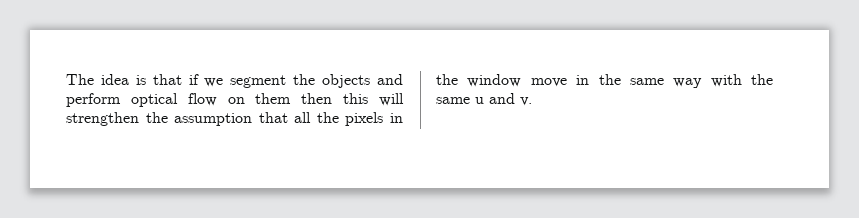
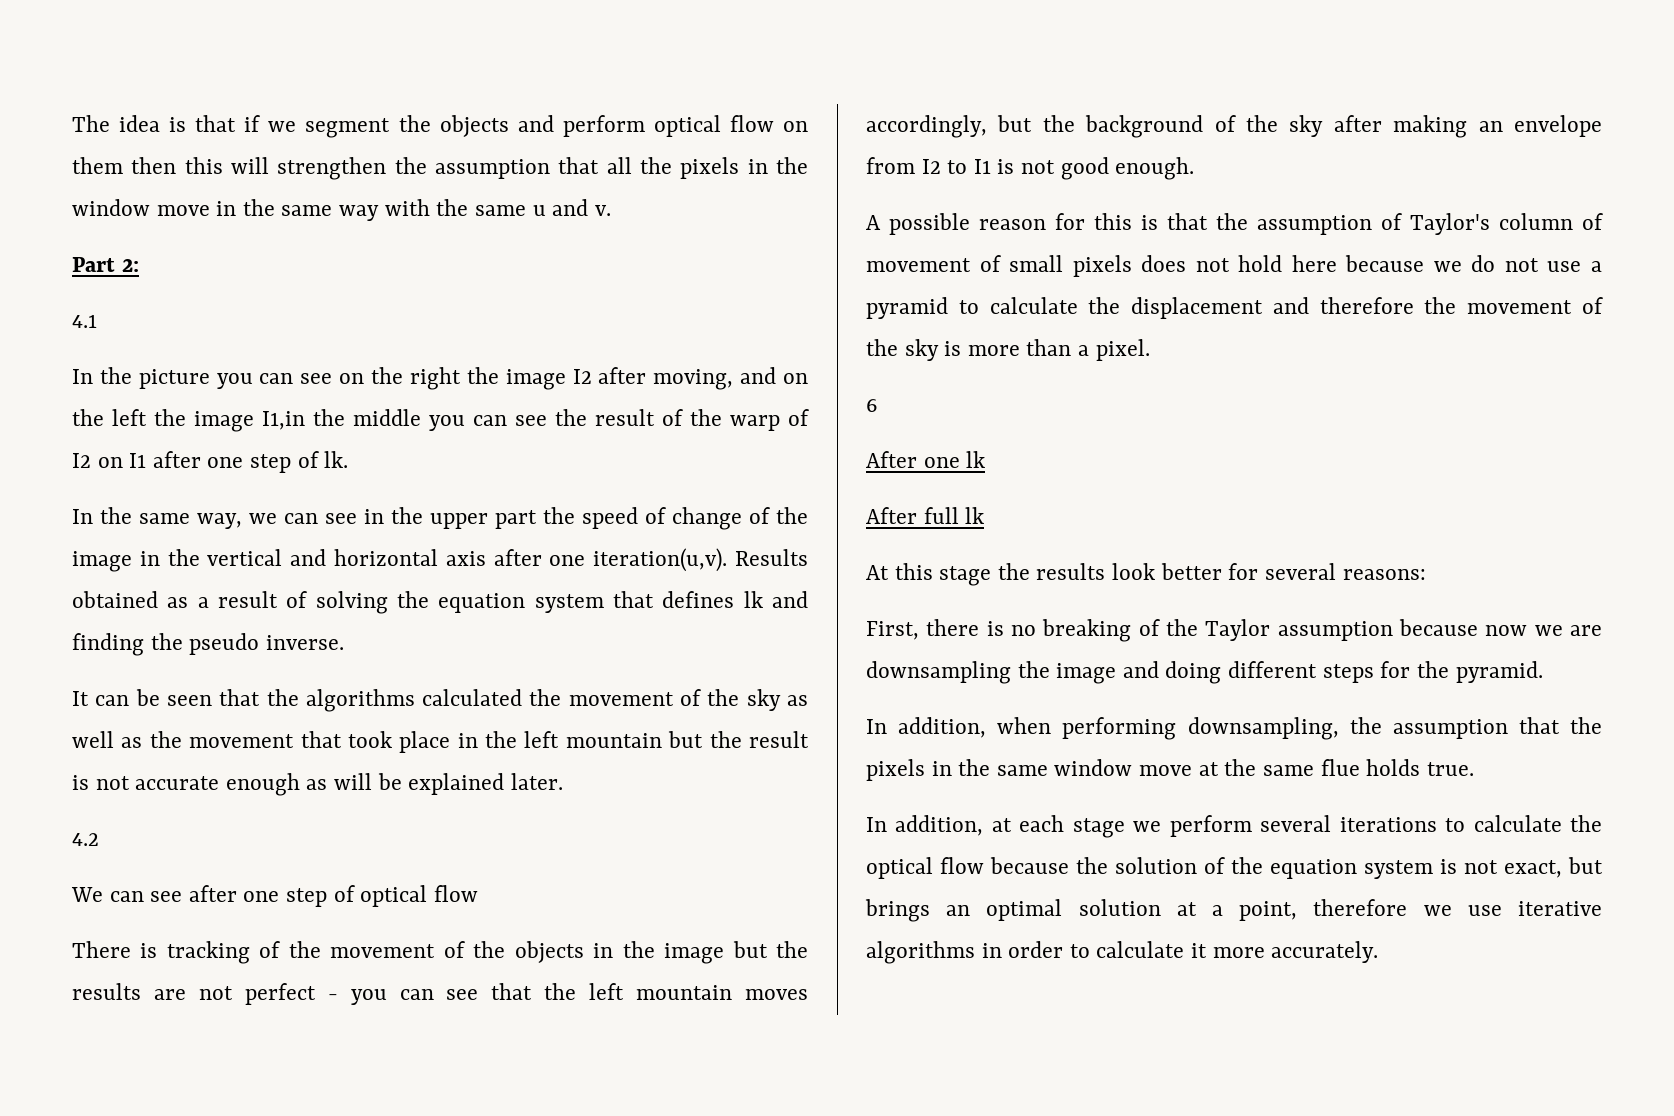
(532, 101) none -> [72,257,139,272] [72,314,97,328] [72,367,809,390] [72,409,809,432] [72,451,349,473] [72,507,808,530] [72,548,808,572] [72,591,809,614] [72,633,344,656] [72,689,808,712] [72,731,809,753] [72,773,563,796] [72,833,99,846] [71,885,478,907] [72,941,808,964] [72,983,808,1005] [866,115,1602,138] [866,157,1195,180] [866,213,1603,235] [866,255,1602,277] [866,297,1604,319] [866,339,1150,361] [866,399,878,412] [866,451,986,468] [866,507,985,524] [866,563,1426,586] [866,619,1602,642] [866,661,1543,684] [866,717,1602,740] [866,759,1474,781] [866,815,1602,838] [866,857,1603,879] [865,899,1602,922] [866,941,1379,964] // Part 2: // 4.1 // In the picture you can see on the right the image I2 after moving, and on the left the image I1,in the middle you can see the result of the warp of I2 on I1 after one step of lk. // In the same way, we can see in the upper part the speed of change of the image in the vertical and horizontal axis after one iteration(u,v). Results obtained as a result of solving the equation system that defines lk and finding the pseudo inverse. // It can be seen that the algorithms calculated the movement of the sky as well as the movement that took place in the left mountain but the result is not accurate enough as will be explained later. // 4.2 // We can see after one step of optical flow // There is tracking of the movement of the objects in the image but the results are not perfect - you can see that the left mountain moves accordingly, but the background of the sky after making an envelope from I2 to I1 is not good enough. // A possible reason for this is that the assumption of Taylor's column of movement of small pixels does not hold here because we do not use a pyramid to calculate the displacement and therefore the movement of the sky is more than a pixel. // 6 // After one lk // After full lk // At this stage the results look better for several reasons: // First, there is no breaking of the Taylor assumption because now we are downsampling the image and doing different steps for the pyramid. // In addition, when performing downsampling, the assumption that the pixels in the same window move at the same flue holds true. // In addition, at each stage we perform several iterations to calculate the optical flow because the solution of the equation system is not exact, but brings an optimal solution at a point, therefore we use iterative algorithms in order to calculate it more accurately.

